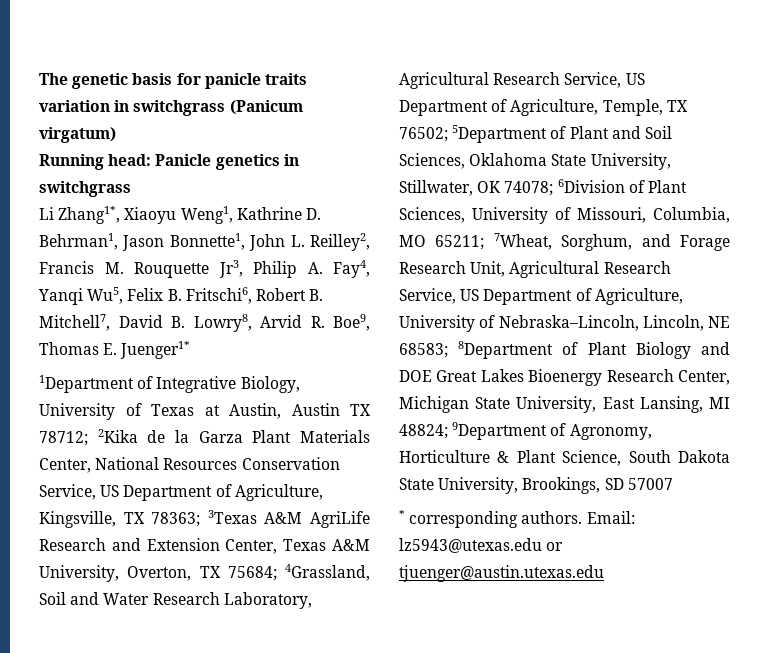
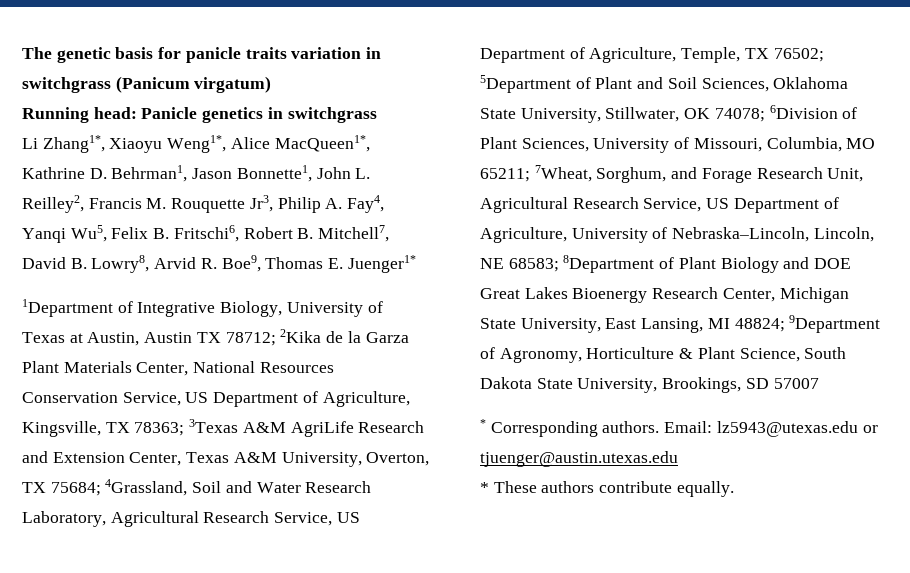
[180,206,233,224] Weng1, -> [167,135,370,153] Weng1*, Alice MacQueen1*,
[409,511,519,528] corresponding -> [490,421,598,437] Corresponding
(604, 573) none -> [480,481,734,497] // * These authors contribute equally.

